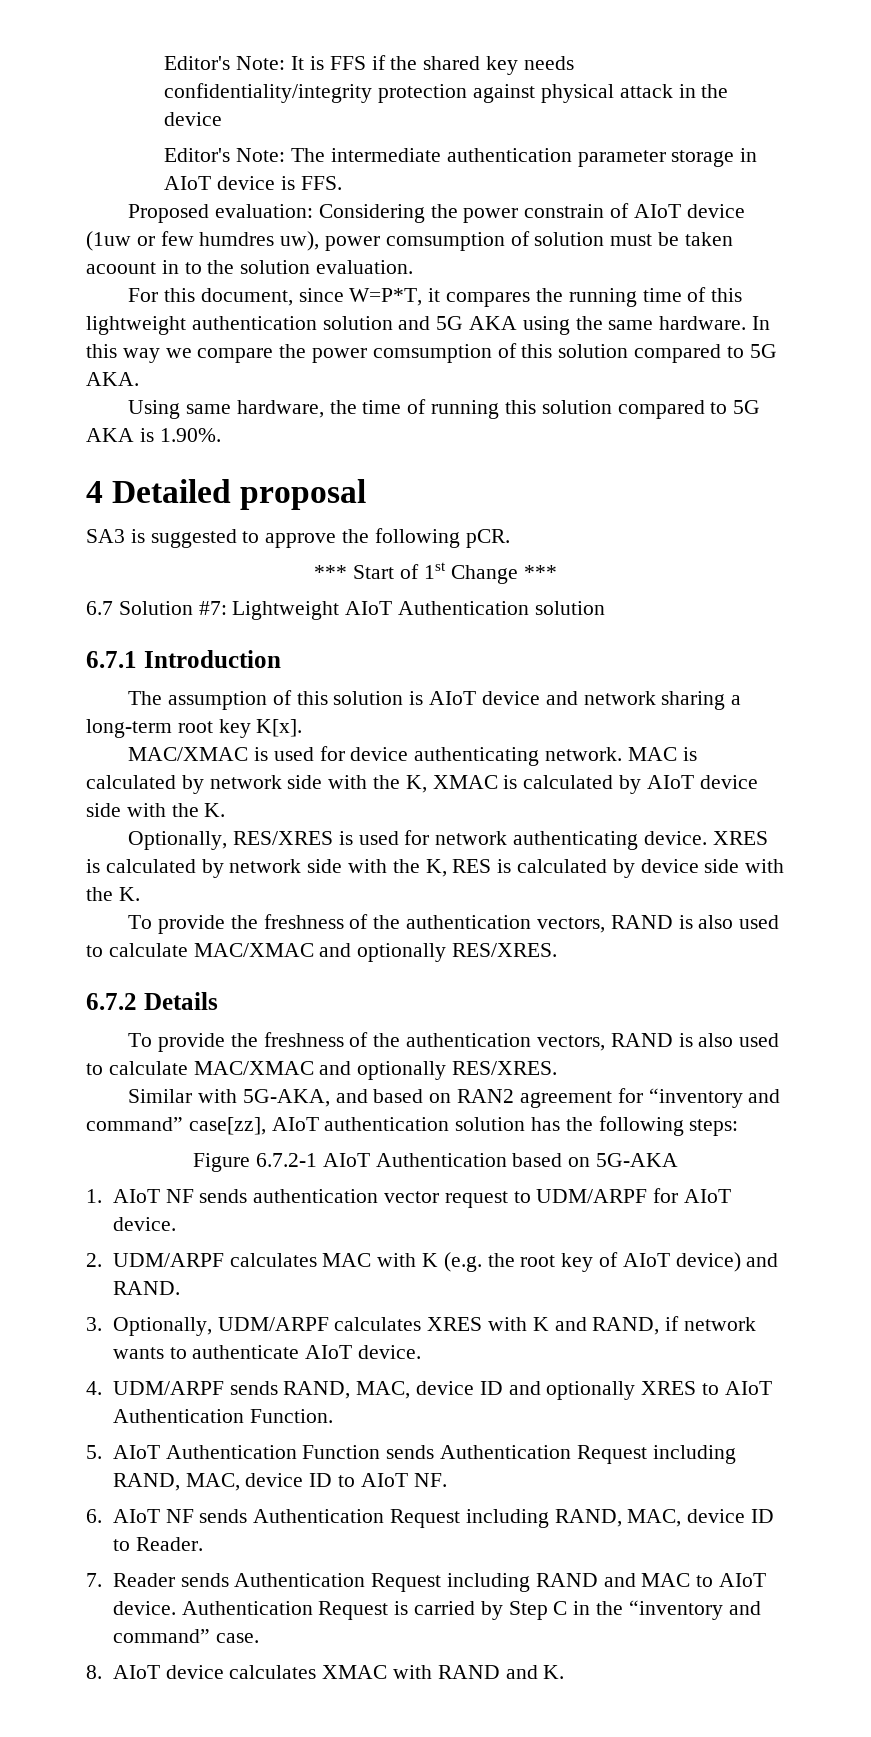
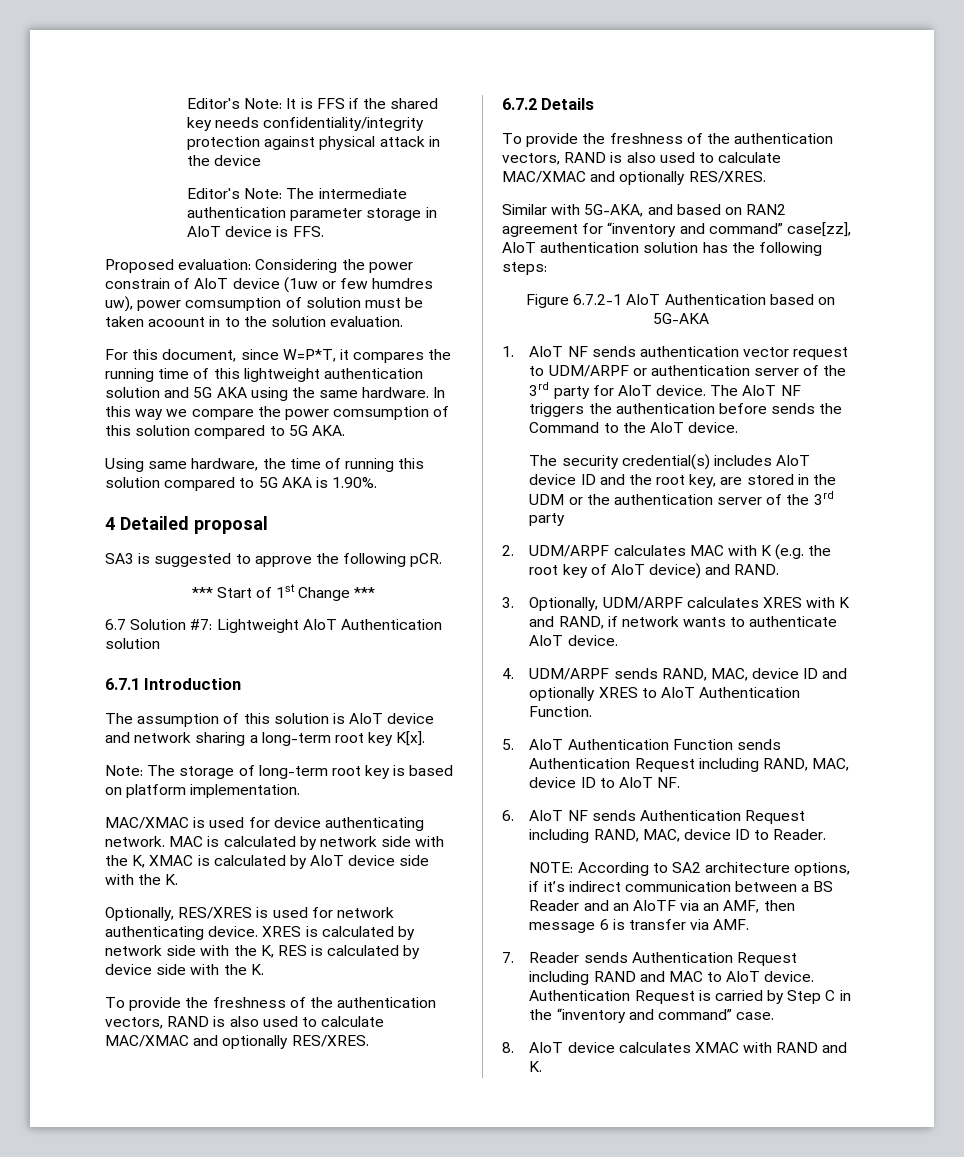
(303, 728) none -> [105,765,454,779] [105,784,301,798] // Note: The storage of long-term root key is based on platform implementation.
[653,1188,731,1203] [112,1217,176,1231] for AIoT device. -> [632,365,847,376] [529,382,801,399] [529,403,843,417] [529,422,739,433] [529,454,811,470] [529,474,837,488] [529,491,834,505] [529,513,566,526] or authentication server of the 3rd party for AIoT device. The AIoT NF triggers the authentication before sends the Command to the AIoT device. // The security credential(s) includes AIoT device ID and the root key, are stored in the UDM or the authentication server of the 3rd party
(203, 1544) none -> [529,862,851,876] [529,881,834,892] [529,900,795,913] [529,919,750,933] // NOTE: According to SA2 architecture options, if it’s indirect communication between a BS Reader and an AIoTF via an AMF, then message 6 is transfer via AMF.

